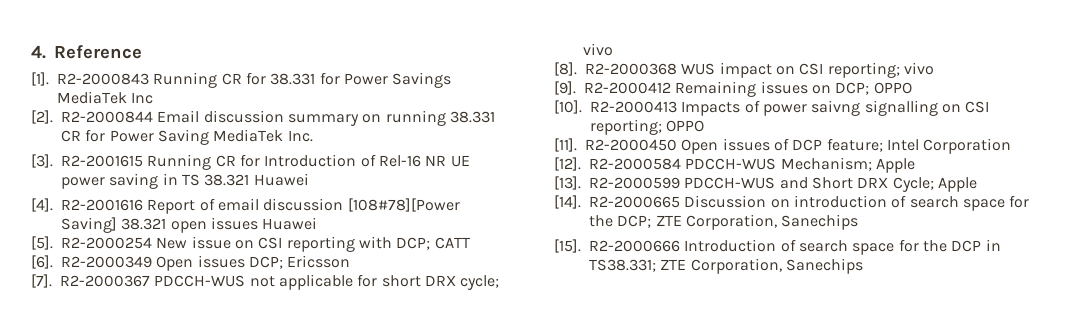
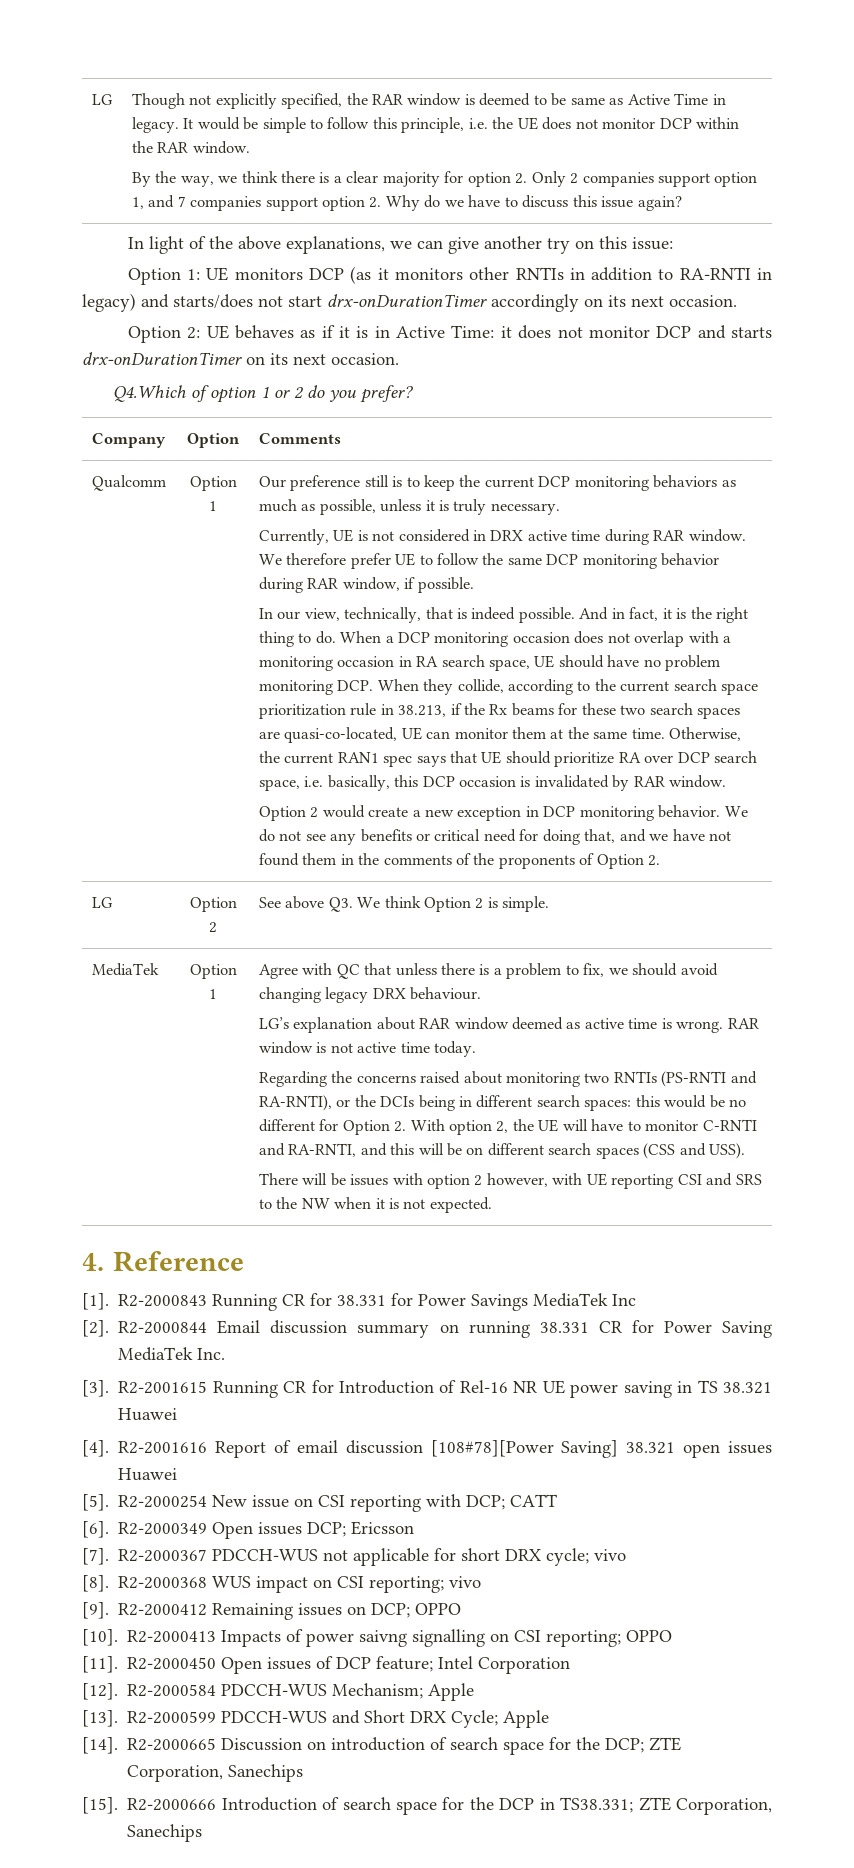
(31, 52) none -> [91,94,112,105] [131,93,726,109] [131,117,740,133] [131,141,250,154] [131,171,758,187] [131,195,682,211] [127,236,673,254] [127,266,773,285] [82,293,737,312] [127,325,772,343] [82,352,399,365] [113,385,414,403] [91,433,166,448] [187,433,240,448] [258,433,341,444] [91,475,166,491] [189,476,237,491] [209,501,217,511] [258,475,736,491] [258,499,560,515] [258,529,746,545] [258,553,720,569] [258,577,474,593] [258,607,749,623] [258,631,732,647] [258,655,721,671] [258,679,759,695] [258,703,741,719] [258,727,742,743] [258,751,758,767] [258,775,727,791] [258,805,748,821] [258,829,732,845] [258,853,661,869] [91,897,112,908] [189,897,237,912] [209,922,217,933] [258,896,550,912] [91,963,159,976] [189,964,237,979] [209,989,217,999] [258,963,718,979] [258,987,482,1003] [258,1017,759,1033] [258,1041,477,1057] [258,1071,757,1087] [258,1095,747,1111] [258,1119,757,1135] [258,1143,746,1159] [258,1173,762,1189] [258,1197,492,1213] LG | Though not explicitly specified, the RAR window is deemed to be same as Active Time in legacy. It would be simple to follow this principle, i.e. the UE does not monitor DCP within the RAR window. // By the way, we think there is a clear majority for option 2. Only 2 companies support option 1, and 7 companies support option 2. Why do we have to discuss this issue again? // In light of the above explanations, we can give another try on this issue: // Option 1: UE monitors DCP (as it monitors other RNTIs in addition to RA-RNTI in legacy) and starts/does not start drx-onDurationTimer accordingly on its next occasion. // Option 2: UE behaves as if it is in Active Time: it does not monitor DCP and starts drx-onDurationTimer on its next occasion. // Q4.Which of option 1 or 2 do you prefer? // Company | Option | Comments // Qualcomm | Option 1 | Our preference still is to keep the current DCP monitoring behaviors as much as possible, unless it is truly necessary. // Currently, UE is not considered in DRX active time during RAR window. We therefore prefer UE to follow the same DCP monitoring behavior during RAR window, if possible. // In our view, technically, that is indeed possible. And in fact, it is the right thing to do. When a DCP monitoring occasion does not overlap with a monitoring occasion in RA search space, UE should have no problem monitoring DCP. When they collide, according to the current search space prioritization rule in 38.213, if the Rx beams for these two search spaces are quasi-co-located, UE can monitor them at the same time. Otherwise, the current RAN1 spec says that UE should prioritize RA over DCP search space, i.e. basically, this DCP occasion is invalidated by RAR window. // Option 2 would create a new exception in DCP monitoring behavior. We do not see any benefits or critical need for doing that, and we have not found them in the comments of the proponents of Option 2. // LG | Option 2 | See above Q3. We think Option 2 is simple. // MediaTek | Option 1 | Agree with QC that unless there is a problem to fix, we should avoid changing legacy DRX behaviour. // LG’s explanation about RAR window deemed as active time is wrong. RAR window is not active time today. // Regarding the concerns raised about monitoring two RNTIs (PS-RNTI and RA-RNTI), or the DCIs being in different search spaces: this would be no different for Option 2. With option 2, the UE will have to monitor C-RNTI and RA-RNTI, and this will be on different search spaces (CSS and USS). // There will be issues with option 2 however, with UE reporting CSI and SRS to the NW when it is not expected. //

